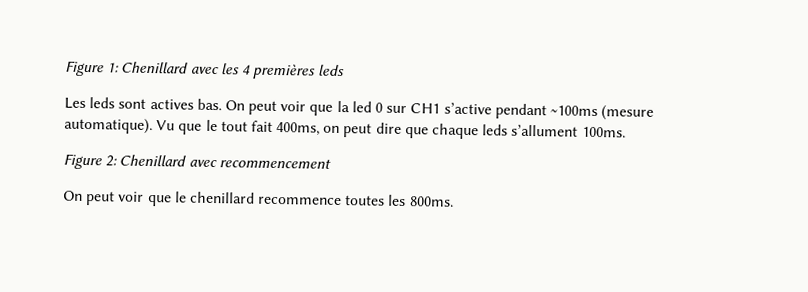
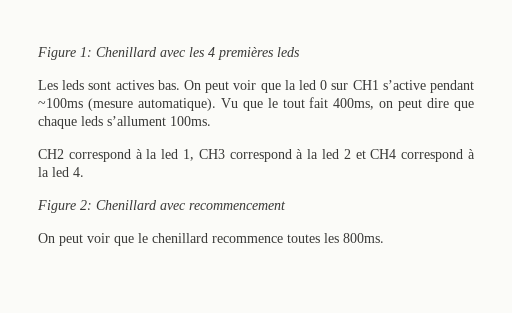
(626, 132) none -> [38,149,476,162] [38,167,84,177] // CH2 correspond à la led 1, CH3 correspond à la led 2 et CH4 correspond à la led 4.

